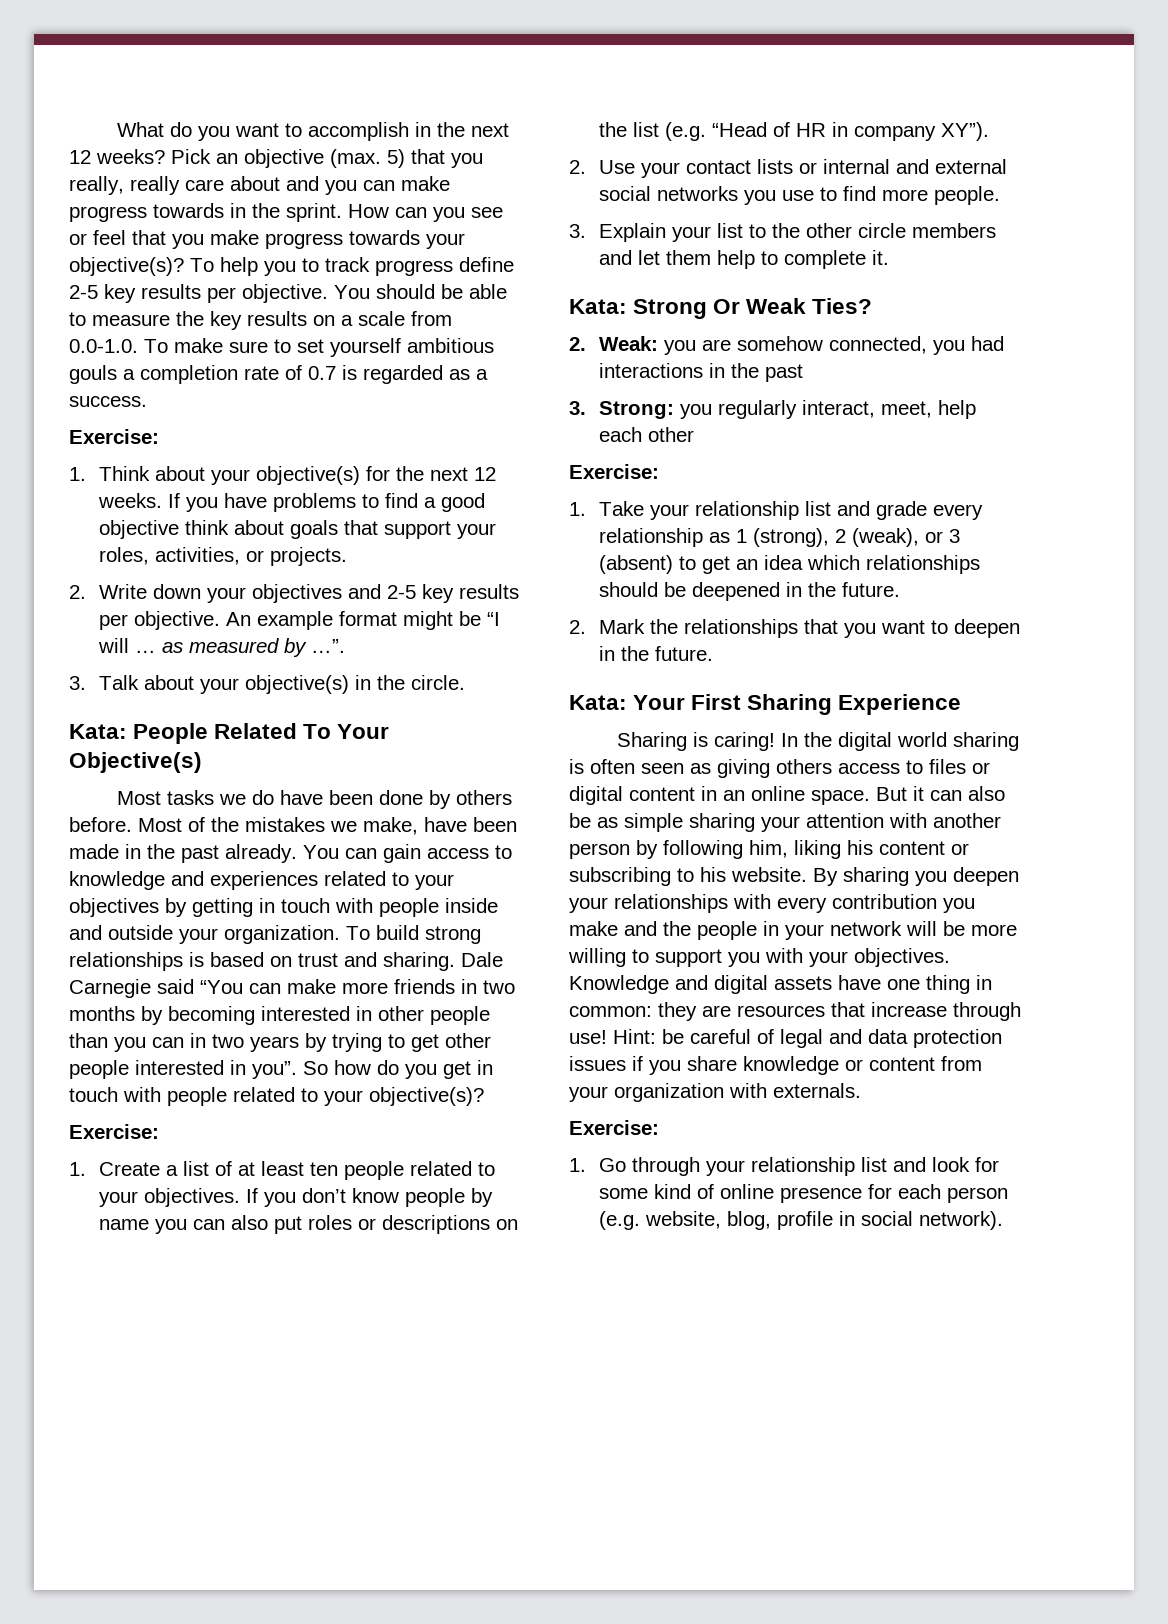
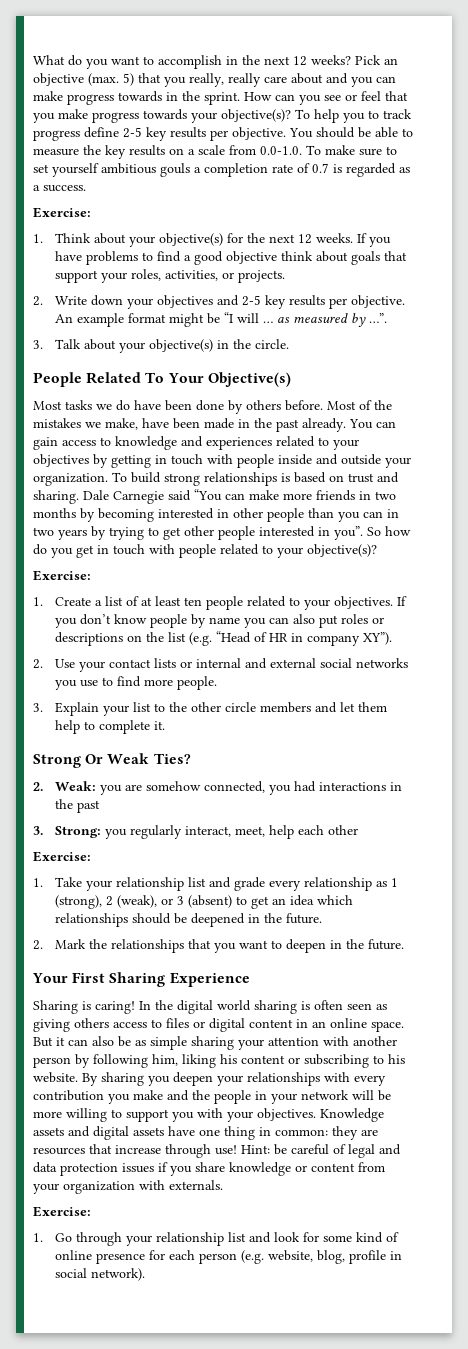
[69,724,127,739] Kata: -> (289, 344) none
[569,299,627,314] Kata: -> (165, 725) none
[569,695,627,710] Kata: -> (404, 944) none
(669, 984) none -> [33,1127,64,1136] assets

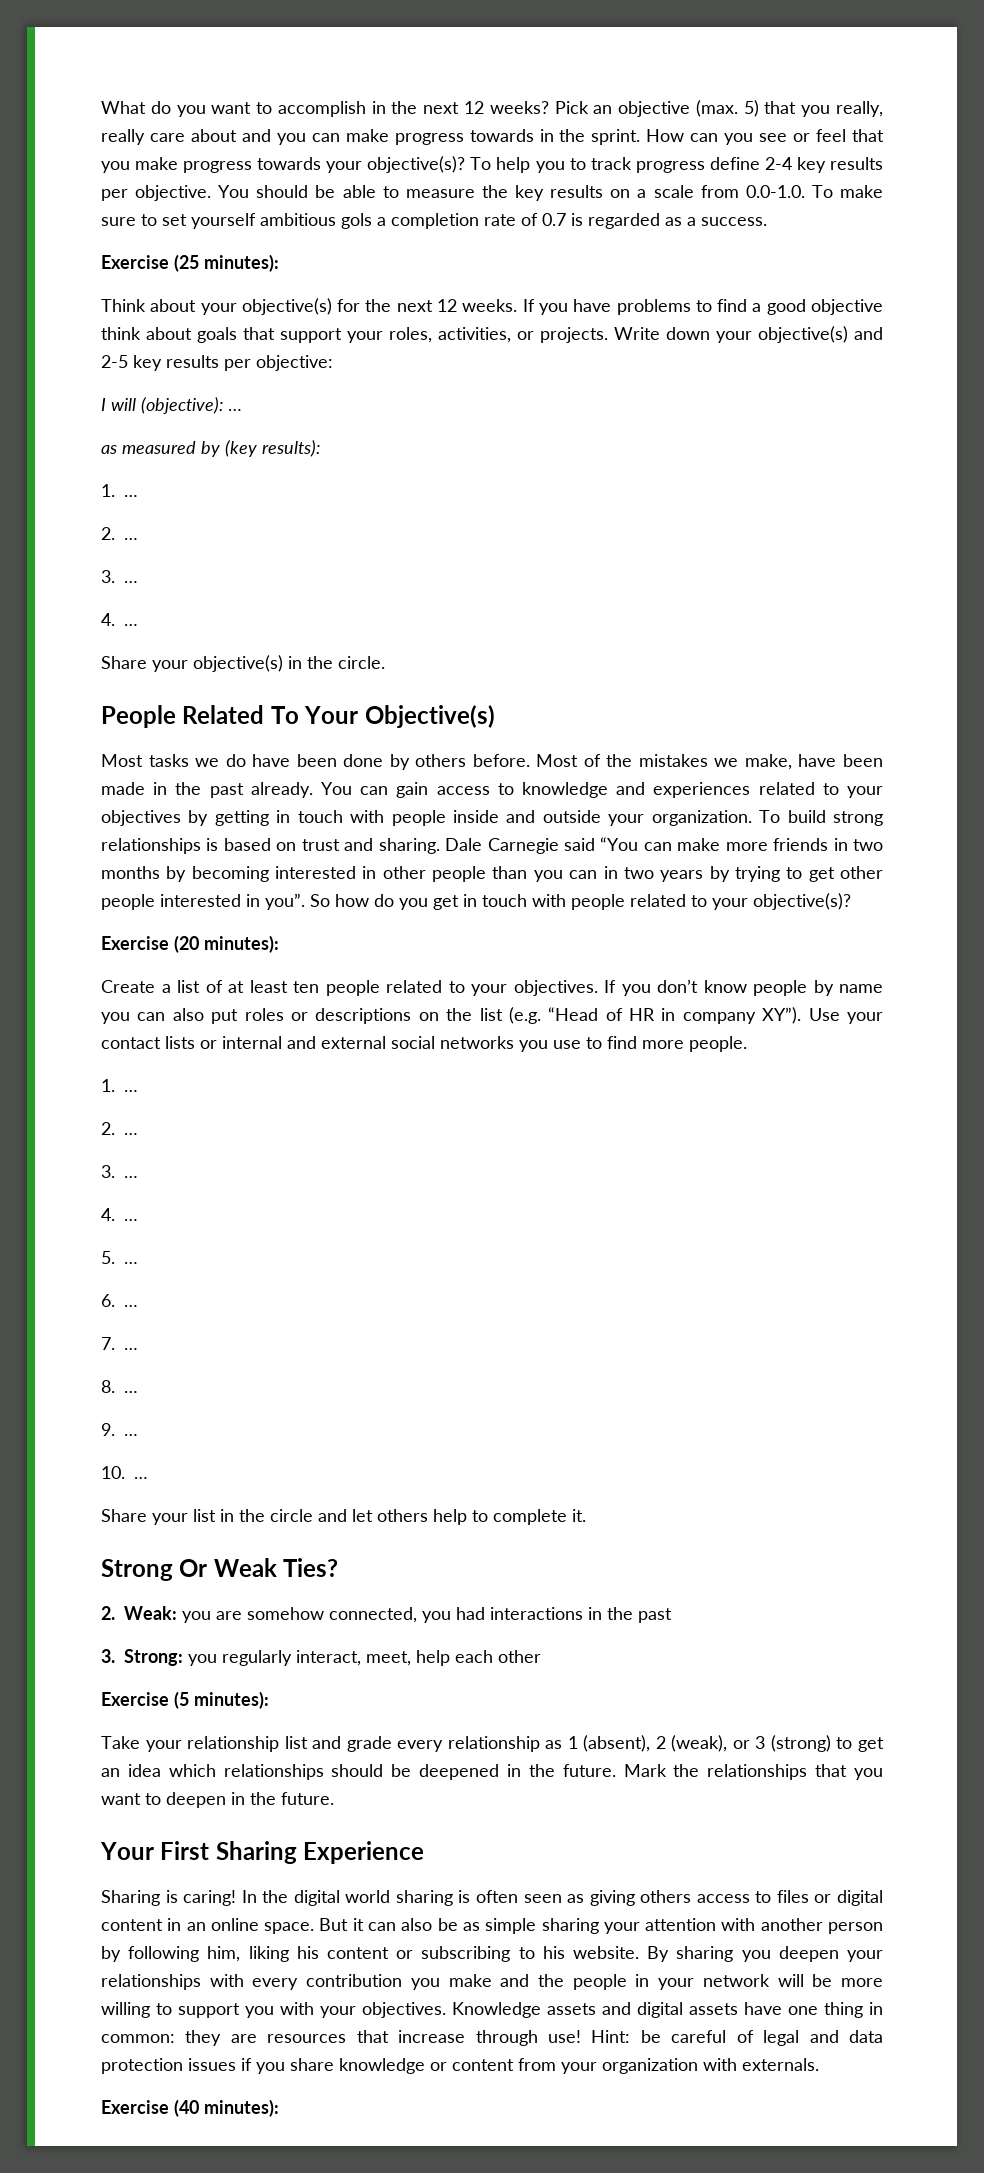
[123,127,142,138] 2-5 -> [764,157,792,170] 2-4
[160,163,190,177] gouls -> [341,213,372,229] gols
[33,207,91,218] [33,234,43,243] Exercise: // 1. -> [101,254,279,272] Exercise (25 minutes): //
[33,296,43,306] // 2. -> (608, 335) none
[156,295,213,308] objectives -> [758,326,848,343] objective(s)
[350,295,405,308] [54,312,273,327] objective. An example format might be “I will … -> [256,355,333,371] [101,397,242,414] objective: // I will (objective): … //
[368,313,387,323] [33,339,116,350] …”. // 3. Talk about -> [225,440,320,457] [101,484,138,497] [101,527,138,540] [101,570,138,583] [101,613,138,626] [101,656,147,669] (key results): // 1. … // 2. … // 3. … // 4. … // Share
[33,570,91,581] [33,597,43,606] Exercise: // 1. -> [101,935,279,953] Exercise (20 minutes): //
[33,659,43,669] // 2. -> (802, 1015) none
[33,702,311,716] 3. Explain your list to the other circle members -> [101,1079,138,1092] [101,1122,138,1135] [101,1165,138,1178] [101,1208,138,1221] [101,1251,138,1264] [101,1294,138,1307] [101,1337,138,1350] [101,1380,138,1393] [101,1423,138,1436] [101,1466,148,1479] [101,1509,313,1525] 1. … // 2. … // 3. … // 4. … // 5. … // 6. … // 7. … // 8. … // 9. … // 10. … // Share your list in the circle
[357,702,387,712] them -> [377,1509,428,1522] others
[33,851,91,862] [33,878,43,887] Exercise: // 1. -> [101,1691,269,1709] Exercise (5 minutes): //
[54,895,102,909] (strong), -> [583,1735,651,1752] (absent),
[187,895,232,908] (absent) -> [770,1735,831,1752] (strong)
[33,940,43,950] // 2. -> (616, 1770) none
[33,1206,91,1217] [33,1232,399,1246] [54,1250,402,1264] [54,1268,145,1281] Exercise: // 1. Go through your relationship list and look for some kind of online presence for each person (e.g. website, blog, profile in social network). -> [101,2099,279,2117] Exercise (40 minutes):

